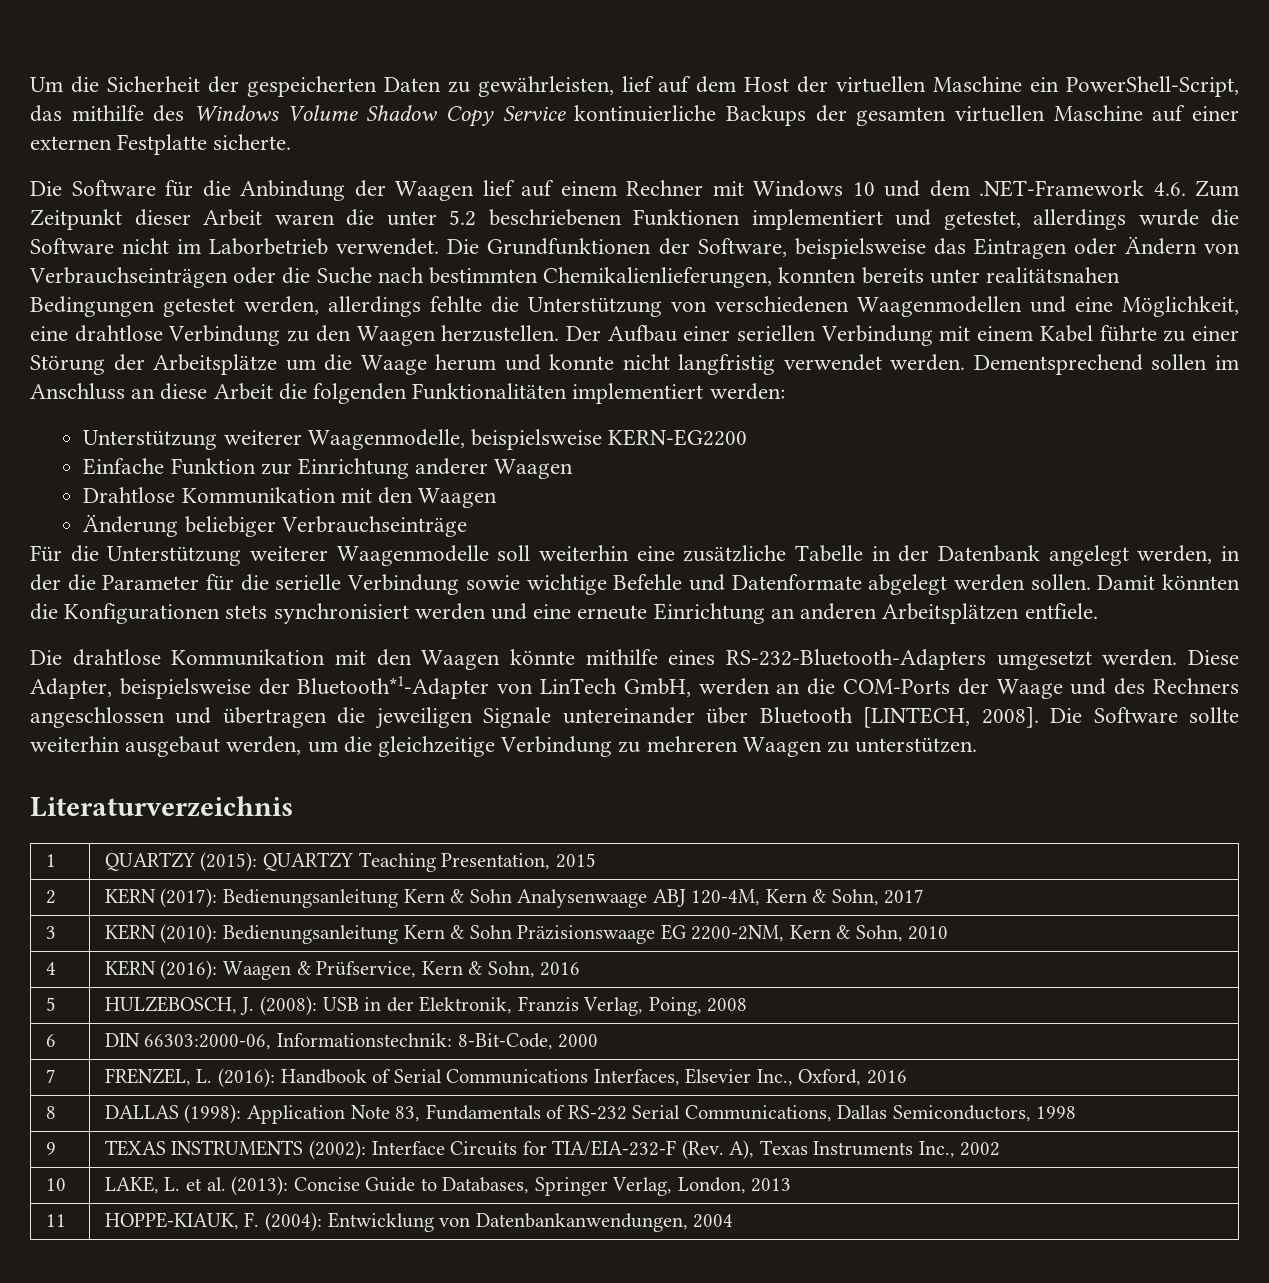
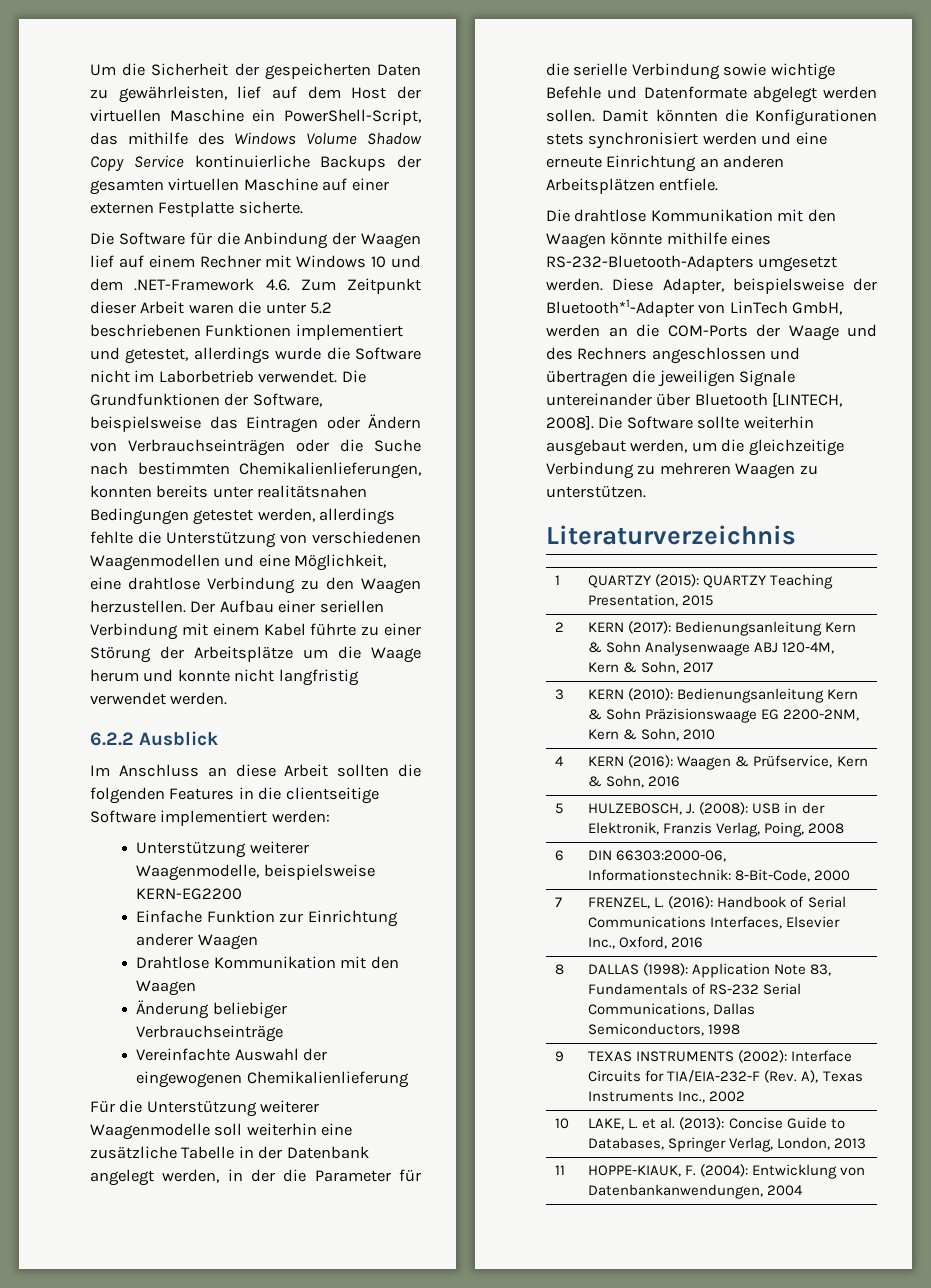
[973,354,1239,375] Dementsprechend sollen im -> [90,731,219,746] [90,765,110,776] // 6.2.2 Ausblick // Im
(273, 391) none -> [337,764,390,777] sollten
[412,383,568,400] Funktionalitäten -> [169,787,379,804] [90,810,156,823] Features in die clientseitige Software
(467, 526) none -> [136,1048,328,1061] [136,1071,409,1088] // Vereinfachte Auswahl der eingewogenen Chemikalienlieferung

